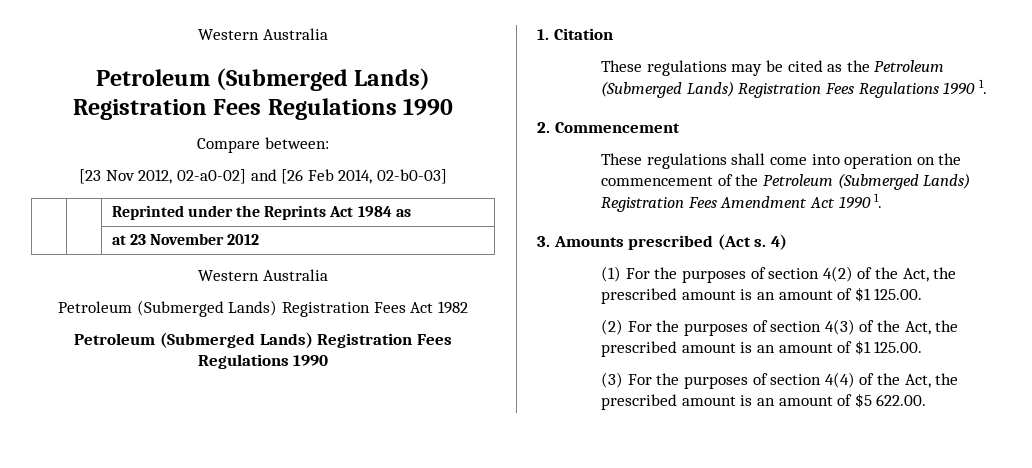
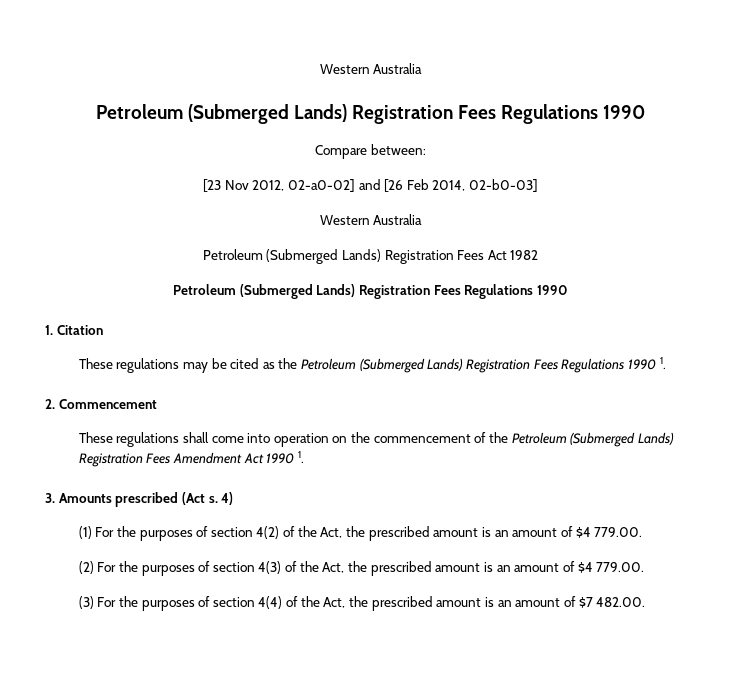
[111,205,411,220] [111,233,260,245] // | | Reprinted under the Reprints Act 1984 as // | | at 23 November 2012 -> (539, 185) none
[854,287,923,302] $1 125.00. -> [575,527,643,538] $4 779.00.
[854,340,923,355] $1 125.00. -> [577,562,645,573] $4 779.00.
[854,393,927,408] $5 622.00. -> [578,597,646,608] $7 482.00.

